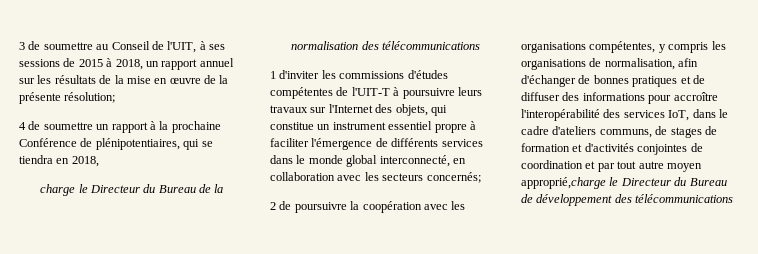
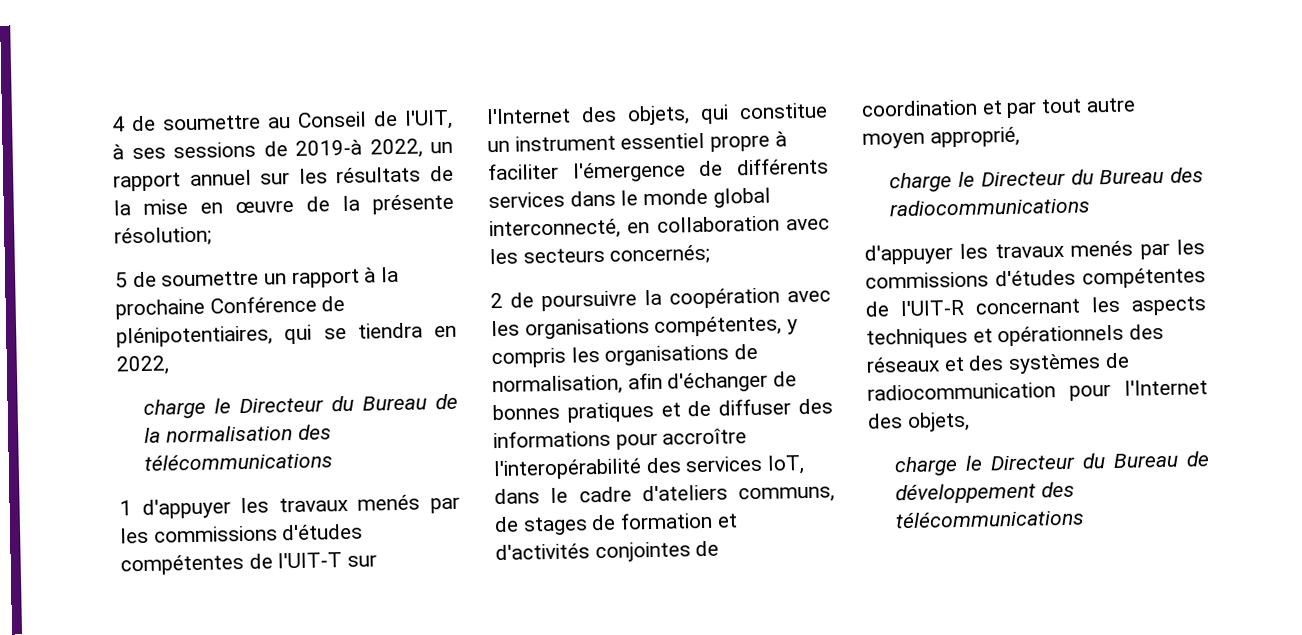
[19,42,25,50] 3 -> [111,116,125,132] 4
[78,58,143,70] 2015 à 2018, -> [295,138,423,159] 2019-à 2022,
[19,122,26,130] 4 -> [115,272,128,288] 5
[71,156,99,167] 2018, -> [116,355,170,376] 2022,
[279,70,320,79] d'inviter -> [141,494,460,519] d'appuyer les travaux menés par
[393,87,482,99] [270,105,308,113] à poursuivre leurs travaux -> (343, 560) none
[521,177,606,189] approprié,charge -> [929,126,1020,148] [889,167,1204,193] [889,197,1092,217] [864,239,1205,265] [865,267,1206,289] [865,296,1207,317] [866,323,1165,349] [866,352,1130,375] [867,379,1208,401] [867,411,970,433] [894,456,959,477] approprié, // charge le Directeur du Bureau des radiocommunications // d'appuyer les travaux menés par les commissions d'études compétentes de l'UIT-R concernant les aspects techniques et opérationnels des réseaux et des systèmes de radiocommunication pour l'Internet des objets, // charge

